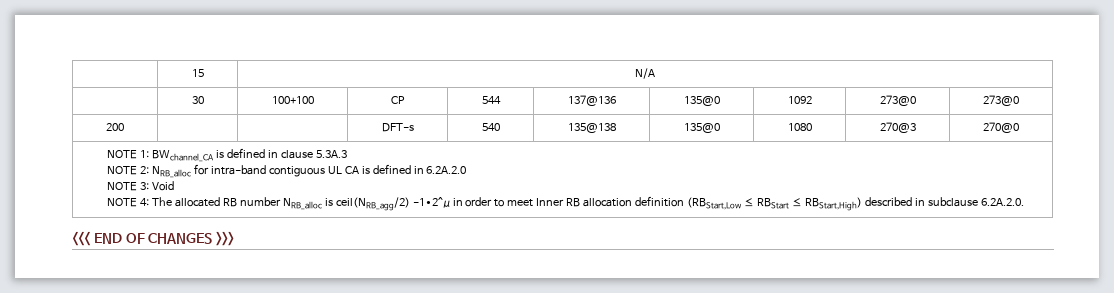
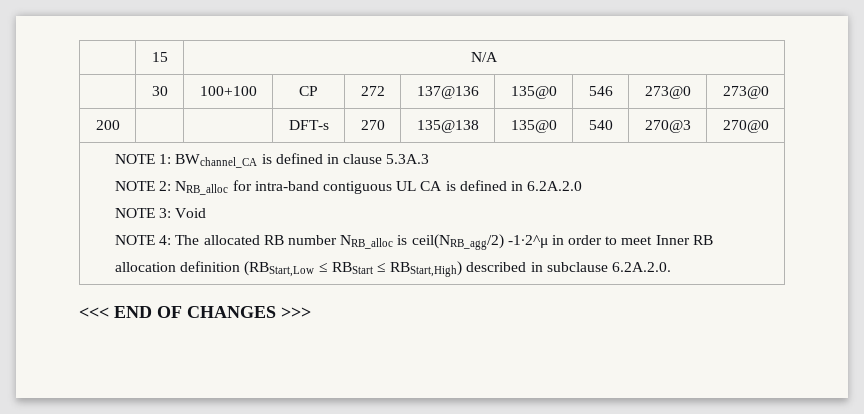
[481,96,501,104] 544 -> [360,86,385,96] 272
[787,96,812,104] 1092 -> [588,86,613,96] 546
[481,123,500,131] 540 -> [360,120,385,130] 270
[787,123,812,131] 1080 -> [588,120,613,130] 540

